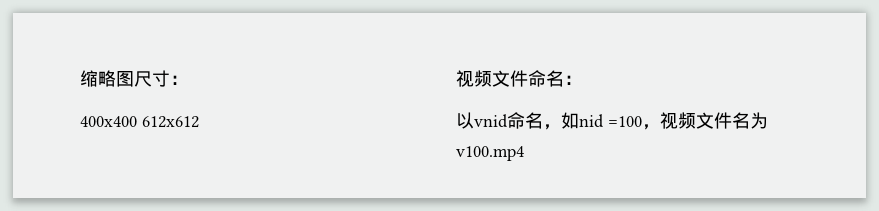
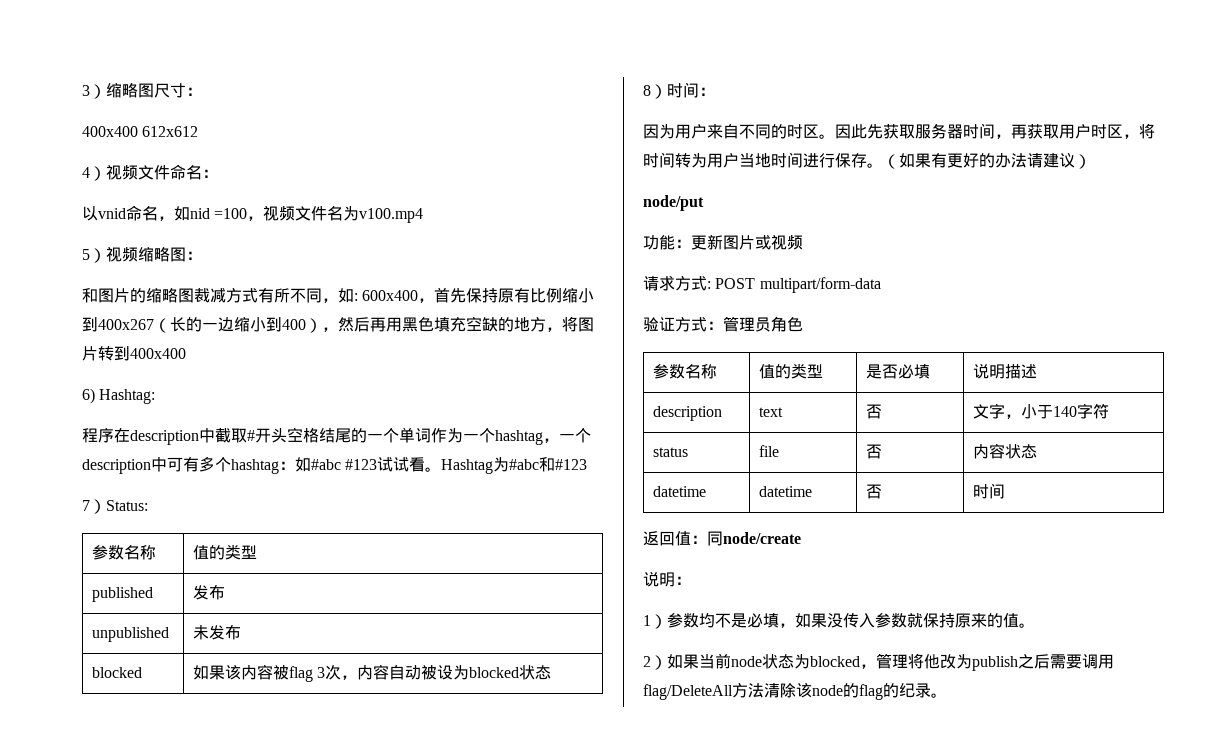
(80, 78) none -> [82,84,106,99] 3）
(199, 122) none -> [82,166,106,181] 4）
(524, 153) none -> [82,246,202,263] [82,288,595,303] [82,316,594,333] [82,346,186,361] [82,388,156,404] [82,427,591,445] [82,456,588,474] [82,499,148,514] [92,545,157,560] [193,544,258,560] [92,587,154,602] [193,584,226,600] [92,627,170,642] [193,624,242,640] [92,667,143,678] [193,664,552,682] [643,82,715,99] [643,123,1155,139] [643,152,1091,169] [643,195,704,211] [643,234,803,250] [643,275,881,293] [643,316,803,332] [653,364,718,379] [759,363,824,379] [866,364,931,379] [973,363,1038,379] [653,406,723,421] [759,407,784,417] [866,404,883,419] [973,403,1110,419] [653,447,689,457] [759,445,780,457] [866,444,883,459] [973,443,1038,459] [653,486,707,497] [759,486,813,497] [866,484,883,499] [973,483,1006,499] [643,531,801,546] [643,571,691,587] [643,613,1035,629] [643,653,1114,671] [643,683,947,700] // 5）视频缩略图： // 和图片的缩略图裁减方式有所不同，如: 600x400，首先保持原有比例缩小到400x267（长的一边缩小到400），然后再用黑色填充空缺的地方，将图片转到400x400 // 6) Hashtag: // 程序在description中截取#开头空格结尾的一个单词作为一个hashtag，一个description中可有多个hashtag：如#abc #123试试看。Hashtag为#abc和#123 // 7）Status: // 参数名称 | 值的类型 // published | 发布 // unpublished | 未发布 // blocked | 如果该内容被flag 3次，内容自动被设为blocked状态 // 8）时间： // 因为用户来自不同的时区。因此先获取服务器时间，再获取用户时区，将时间转为用户当地时间进行保存。（如果有更好的办法请建议） // node/put // 功能：更新图片或视频 // 请求方式: POST multipart/form-data // 验证方式：管理员角色 // 参数名称 | 值的类型 | 是否必填 | 说明描述 // description | text | 否 | 文字，小于140字符 // status | file | 否 | 内容状态 // datetime | datetime | 否 | 时间 // 返回值：同node/create // 说明： // 1）参数均不是必填，如果没传入参数就保持原来的值。 // 2）如果当前node状态为blocked，管理将他改为publish之后需要调用flag/DeleteAll方法清除该node的flag的纪录。

